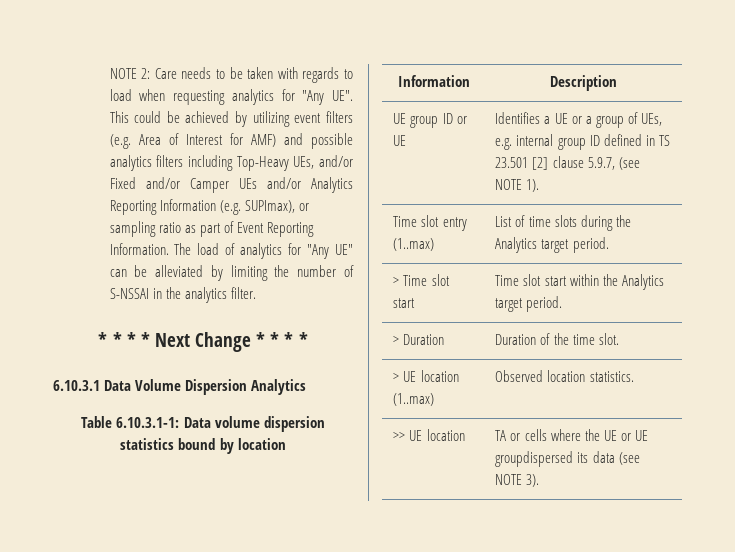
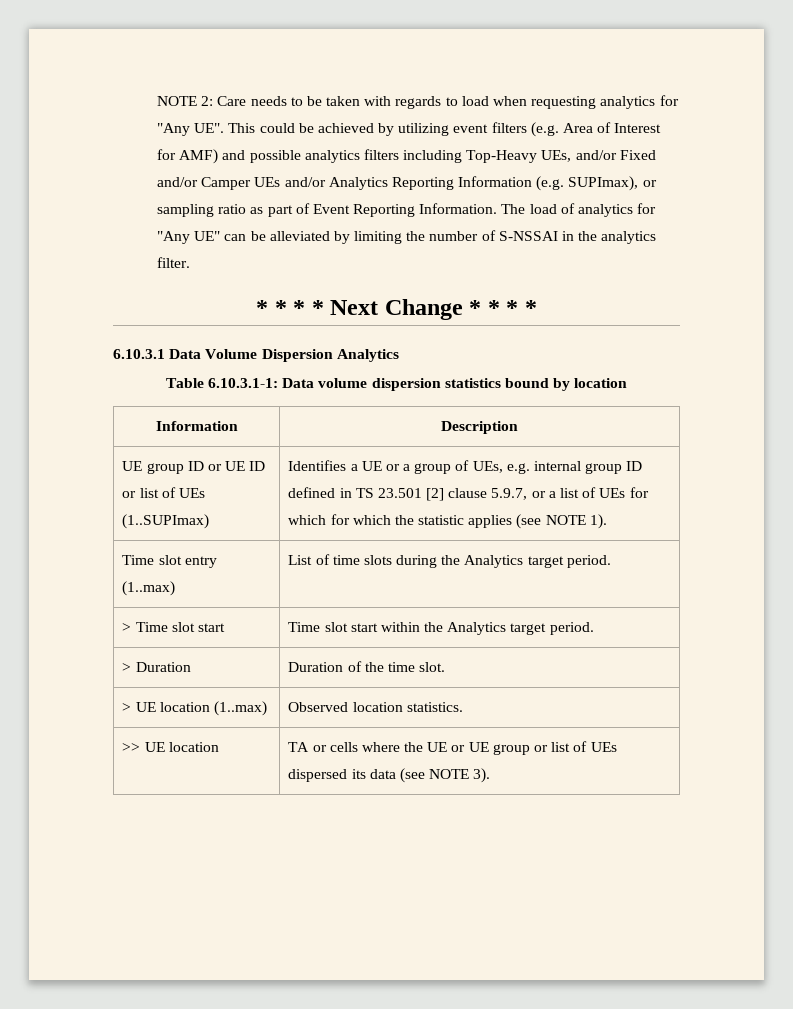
(407, 140) none -> [249,461,266,471] [122,487,205,498] [122,514,210,529] ID or list of UEs (1..SUPImax)
(615, 163) none -> [531,487,649,498] [288,514,513,528] or a list of UEs for which for which the statistic applies
[495,451,574,467] groupdispersed -> [492,741,617,755] [288,769,348,782] group or list of UEs dispersed

